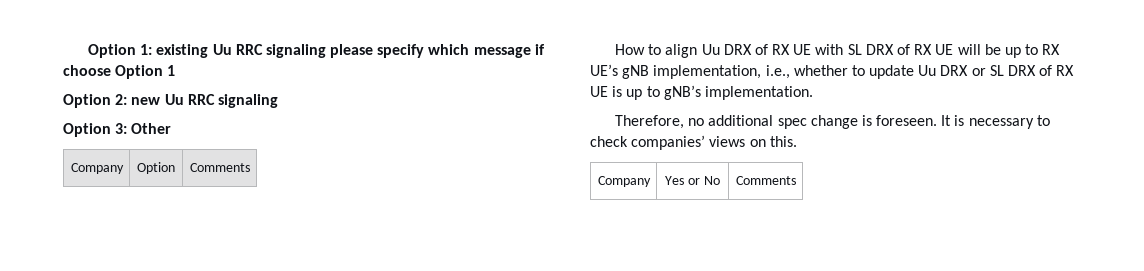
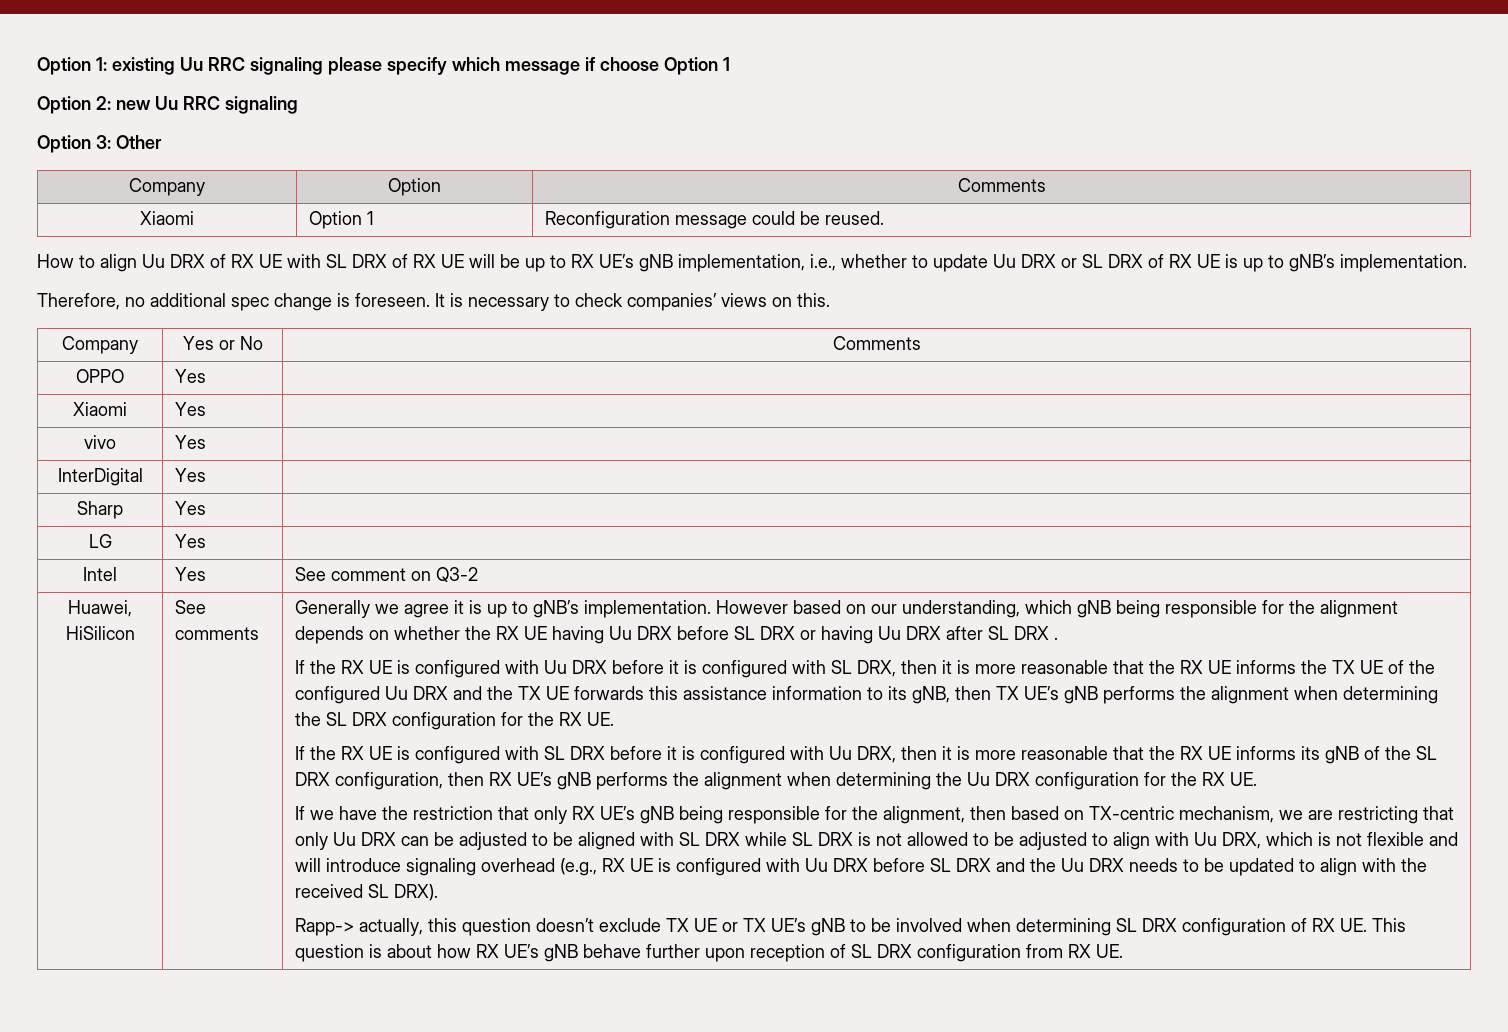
(250, 167) none -> [140,211,194,225] [308,211,374,229] [544,211,884,229] // Xiaomi | Option 1 | Reconfiguration message could be reused.
(796, 180) none -> [76,369,124,383] [174,369,206,383] [73,402,127,416] [174,402,206,416] [84,435,116,449] [174,435,206,449] [57,468,143,486] [174,468,206,482] [77,501,123,519] [174,501,206,515] [88,534,112,548] [174,534,206,548] [83,567,117,581] [174,567,206,581] [294,567,478,583] [68,600,132,617] [65,626,135,640] [174,600,206,614] [174,627,259,640] [294,600,1398,618] [294,626,1058,644] [294,660,1435,678] [294,686,1438,704] [294,712,614,730] [294,746,1437,764] [294,772,1257,790] [294,806,1454,824] [294,832,1458,850] [294,858,1427,876] [294,884,438,901] [294,918,1406,936] [294,944,1123,962] // OPPO | Yes | // Xiaomi | Yes | // vivo | Yes | // InterDigital | Yes | // Sharp | Yes | // LG | Yes | // Intel | Yes | See comment on Q3-2 // Huawei, HiSilicon | See comments | Generally we agree it is up to gNB’s implementation. However based on our understanding, which gNB being responsible for the alignment depends on whether the RX UE having Uu DRX before SL DRX or having Uu DRX after SL DRX . // If the RX UE is configured with Uu DRX before it is configured with SL DRX, then it is more reasonable that the RX UE informs the TX UE of the configured Uu DRX and the TX UE forwards this assistance information to its gNB, then TX UE’s gNB performs the alignment when determining the SL DRX configuration for the RX UE. // If the RX UE is configured with SL DRX before it is configured with Uu DRX, then it is more reasonable that the RX UE informs its gNB of the SL DRX configuration, then RX UE’s gNB performs the alignment when determining the Uu DRX configuration for the RX UE. // If we have the restriction that only RX UE’s gNB being responsible for the alignment, then based on TX-centric mechanism, we are restricting that only Uu DRX can be adjusted to be aligned with SL DRX while SL DRX is not allowed to be adjusted to align with Uu DRX, which is not flexible and will introduce signaling overhead (e.g., RX UE is configured with Uu DRX before SL DRX and the Uu DRX needs to be updated to align with the received SL DRX). // Rapp-> actually, this question doesn’t exclude TX UE or TX UE’s gNB to be involved when determining SL DRX configuration of RX UE. This question is about how RX UE’s gNB behave further upon reception of SL DRX configuration from RX UE.

